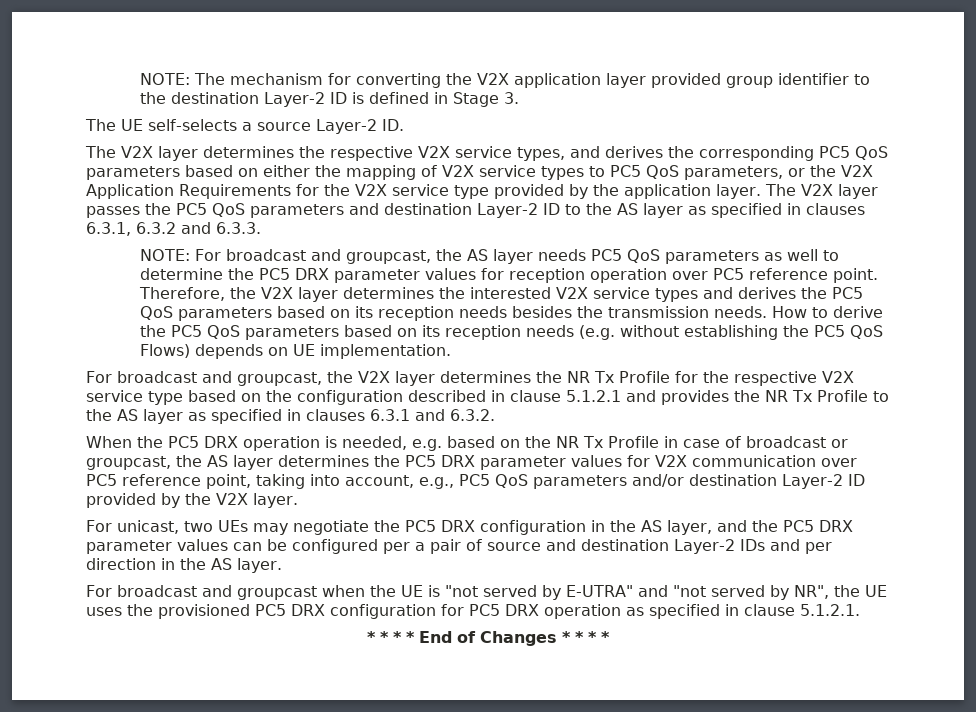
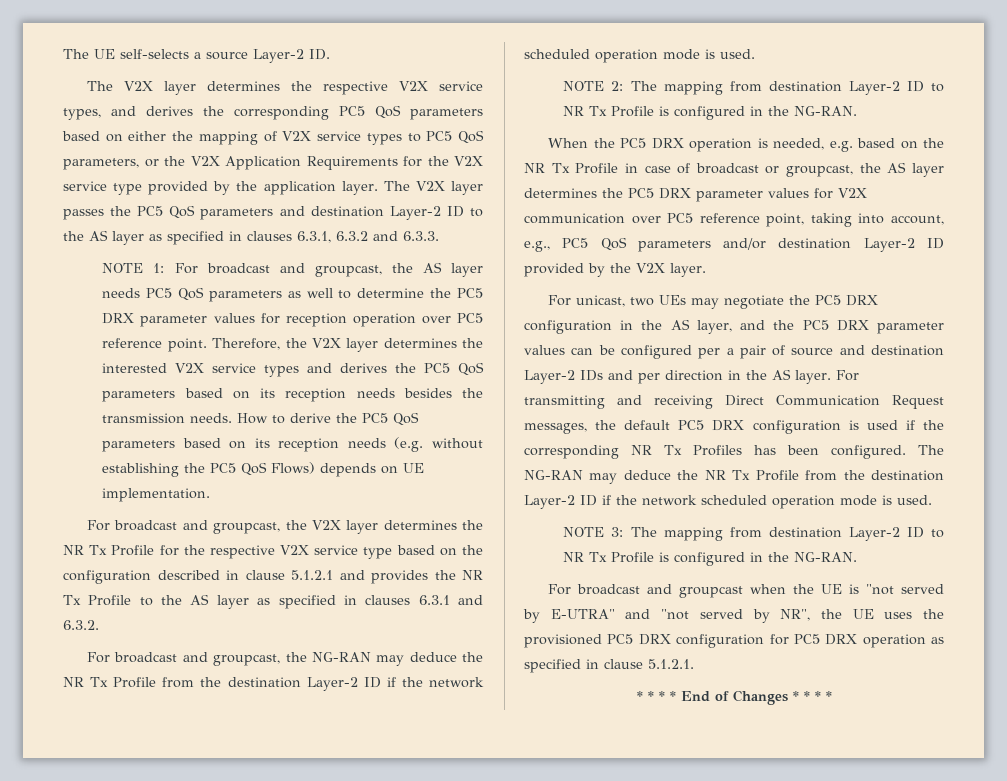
[140,73,871,88] [140,92,520,107] NOTE: The mechanism for converting the V2X application layer provided group identifier to the destination Layer-2 ID is defined in Stage 3. // -> (63, 54) none
[140,249,191,261] NOTE: -> [102,263,165,273] NOTE 1:
(495, 415) none -> [87,652,484,666] [63,677,485,691] [524,49,755,63] [563,81,944,95] [563,106,858,120] // For broadcast and groupcast, the NG-RAN may deduce the NR Tx Profile from the destination Layer-2 ID if the network scheduled operation mode is used. // NOTE 2: The mapping from destination Layer-2 ID to NR Tx Profile is configured in the NG-RAN.
(282, 565) none -> [836,370,859,381] [524,395,944,409] [524,420,944,434] [524,445,944,459] [524,470,945,484] [524,495,932,509] [563,527,944,541] [563,552,858,566] For transmitting and receiving Direct Communication Request messages, the default PC5 DRX configuration is used if the corresponding NR Tx Profiles has been configured. The NG-RAN may deduce the NR Tx Profile from the destination Layer-2 ID if the network scheduled operation mode is used. // NOTE 3: The mapping from destination Layer-2 ID to NR Tx Profile is configured in the NG-RAN.

